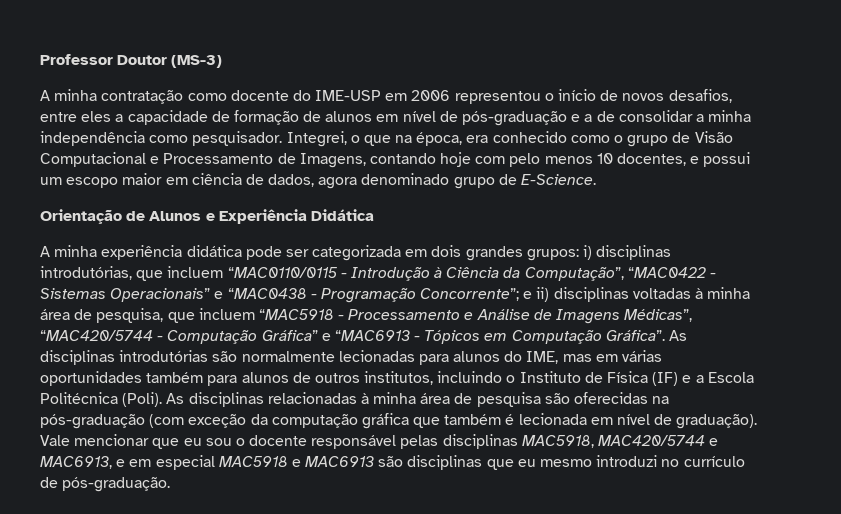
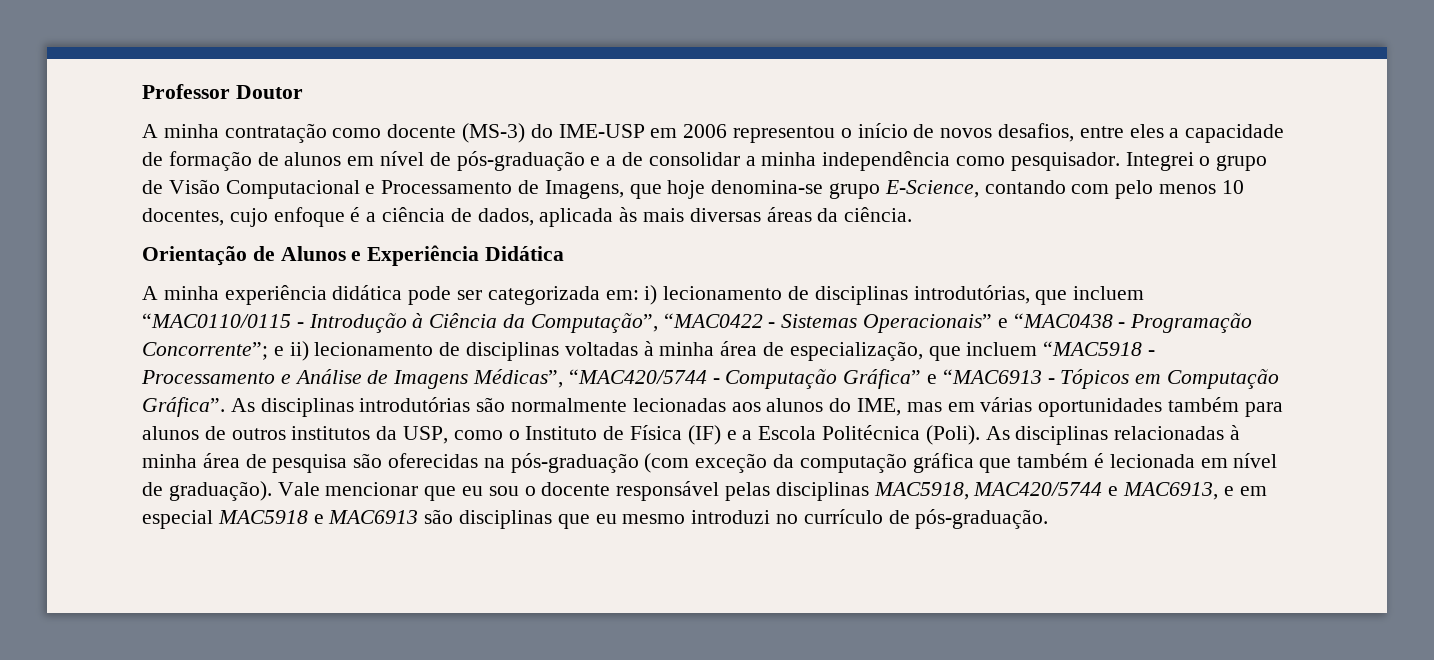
[171,55,223,68] (MS-3) -> (303, 92) none
(289, 95) none -> [462,123,526,143] (MS-3)
[286,131,610,147] Integrei, o que na época, era conhecido como -> [1125,152,1194,171] Integrei
[369,152,472,167] contando hoje -> [629,180,1066,199] que hoje denomina-se grupo E-Science, contando
[690,152,751,167] [40,173,597,189] e possui um escopo maior em ciência de dados, agora denominado grupo de E-Science. -> [229,207,913,227] cujo enfoque é a ciência de dados, aplicada às mais diversas áreas da ciência.
[405,245,593,261] em dois grandes grupos: i) -> [605,285,810,305] em: i) lecionamento de
(550, 294) none -> [314,342,461,356] lecionamento de
[96,308,164,323] pesquisa, -> [789,341,923,361] especialização,
[418,354,449,365] para -> [731,402,761,412] aos
[364,371,503,385] institutos, incluindo -> [291,426,503,444] institutos da USP, como

